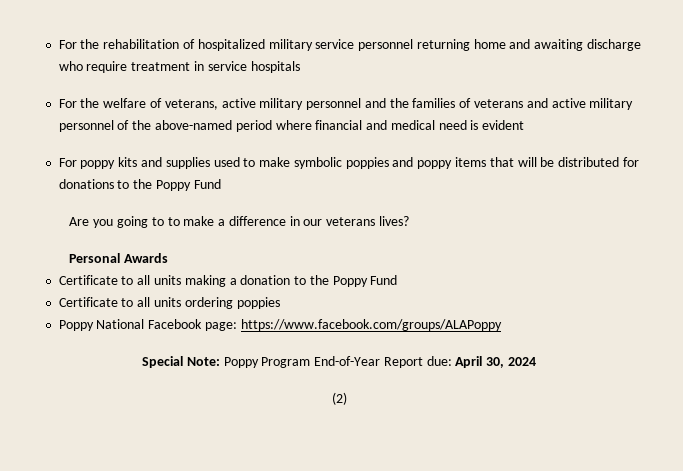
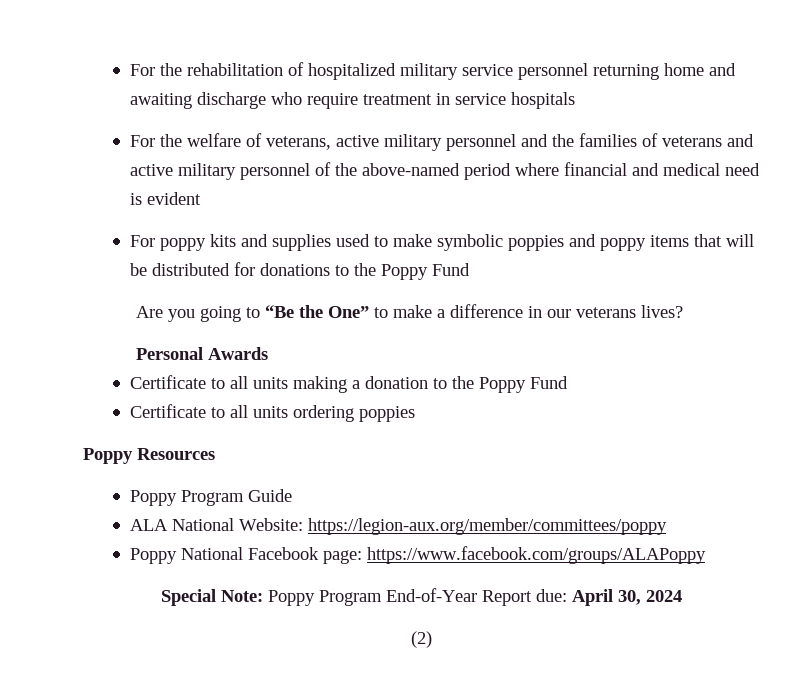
(164, 221) none -> [264,305,369,318] “Be the One”
(280, 303) none -> [83,448,215,464] [129,489,292,506] [129,518,667,535] // Poppy Resources // Poppy Program Guide // ALA National Website: https://legion-aux.org/member/committees/poppy

